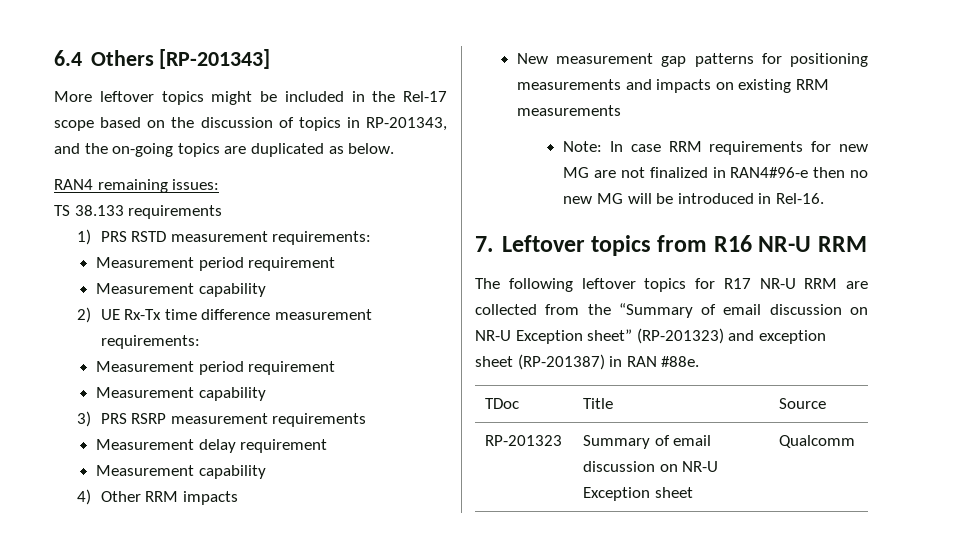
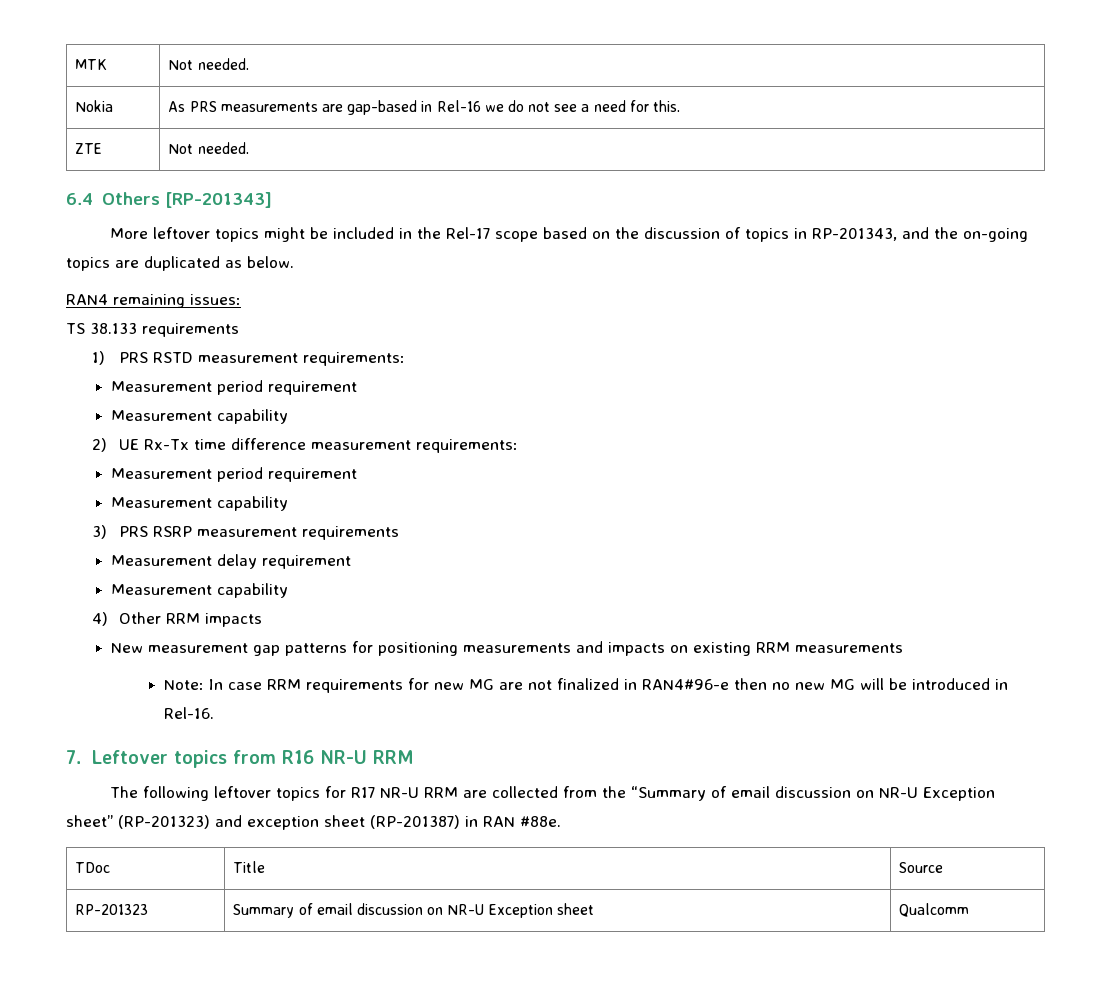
(54, 58) none -> [75,59,108,70] [168,58,249,70] [75,100,114,112] [168,100,681,115] [75,143,103,154] [168,142,249,154] MTK | Not needed. // Nokia | As PRS measurements are gap-based in Rel-16 we do not see a need for this. // ZTE | Not needed. //

